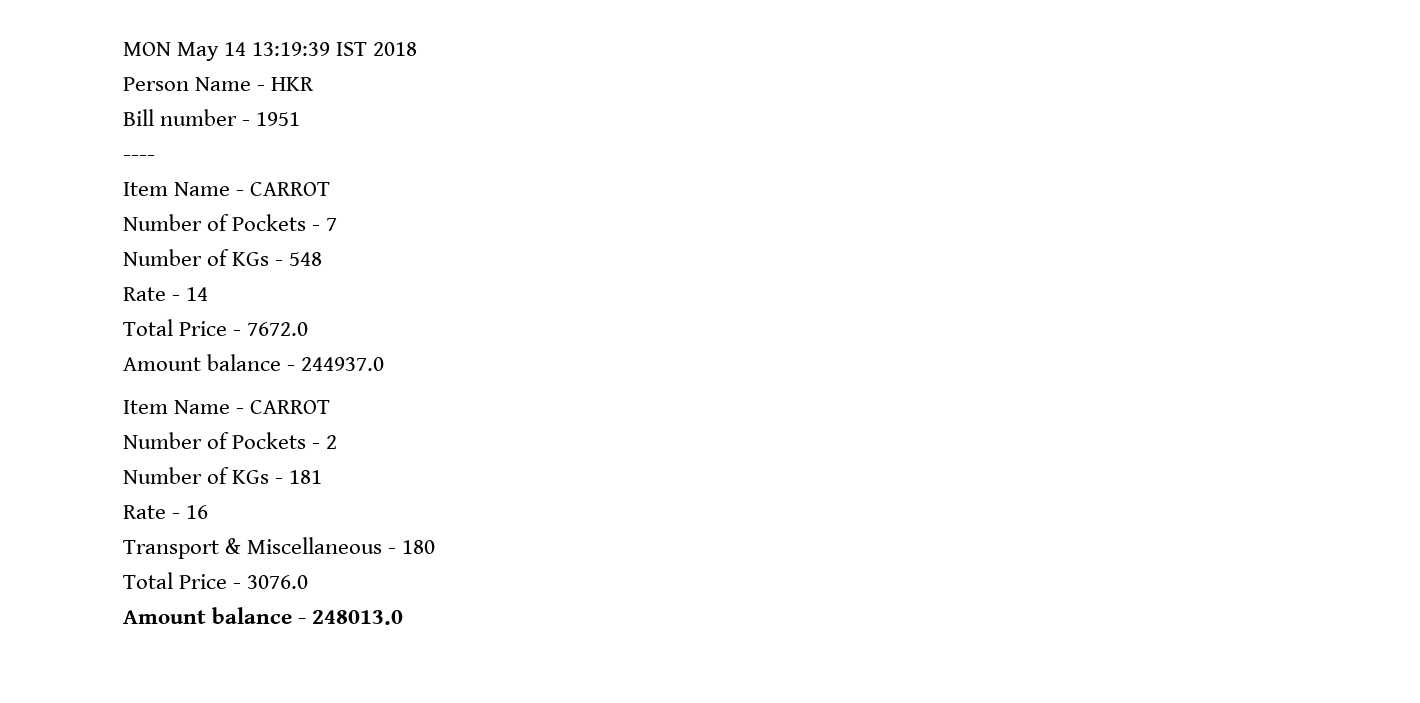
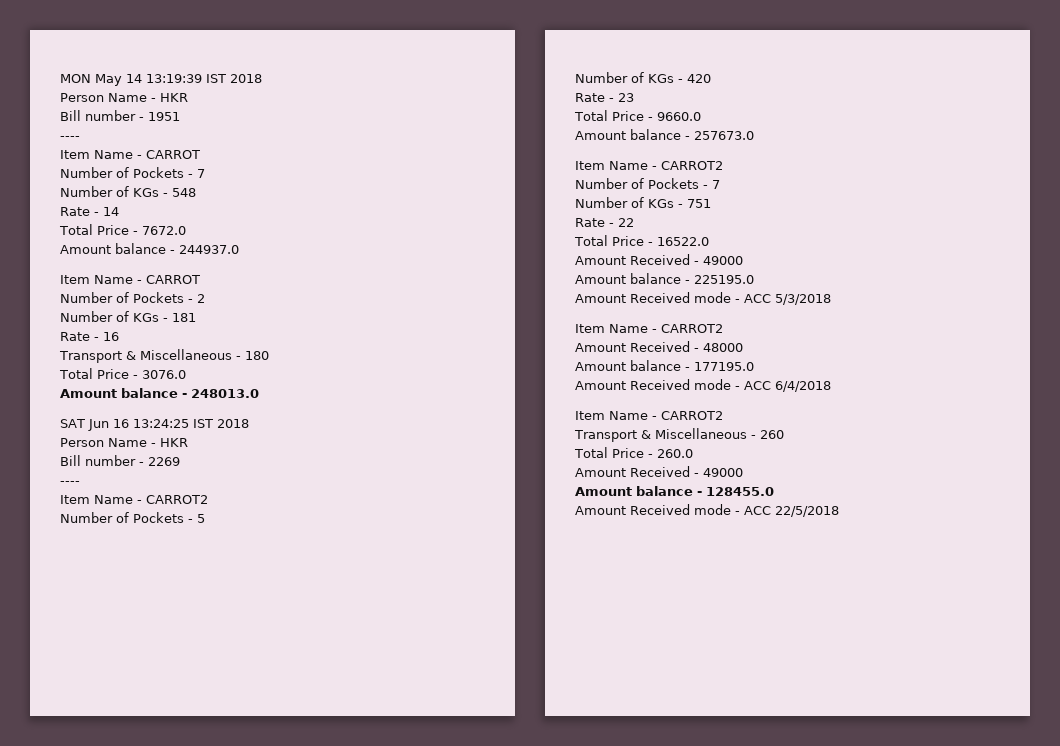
(404, 617) none -> [60,419,249,431] [60,438,188,447] [60,455,180,466] [60,481,80,485] [60,495,208,504] [60,512,205,523] [575,72,711,83] [575,93,634,102] [574,110,701,121] [575,129,754,140] [575,161,723,170] [575,178,720,189] [575,197,711,208] [575,218,634,227] [574,235,709,246] [575,254,743,265] [575,273,754,284] [575,292,831,305] [575,324,723,333] [575,341,743,352] [575,360,754,371] [575,379,831,392] [575,411,723,420] [574,428,784,442] [574,447,693,458] [575,466,743,477] [575,486,774,496] [575,504,839,517] // SAT Jun 16 13:24:25 IST 2018 // Person Name - HKR // Bill number - 2269 // ---- // Item Name - CARROT2 // Number of Pockets - 5 // Number of KGs - 420 // Rate - 23 // Total Price - 9660.0 // Amount balance - 257673.0 // Item Name - CARROT2 // Number of Pockets - 7 // Number of KGs - 751 // Rate - 22 // Total Price - 16522.0 // Amount Received - 49000 // Amount balance - 225195.0 // Amount Received mode - ACC 5/3/2018 // Item Name - CARROT2 // Amount Received - 48000 // Amount balance - 177195.0 // Amount Received mode - ACC 6/4/2018 // Item Name - CARROT2 // Transport & Miscellaneous - 260 // Total Price - 260.0 // Amount Received - 49000 // Amount balance - 128455.0 // Amount Received mode - ACC 22/5/2018

